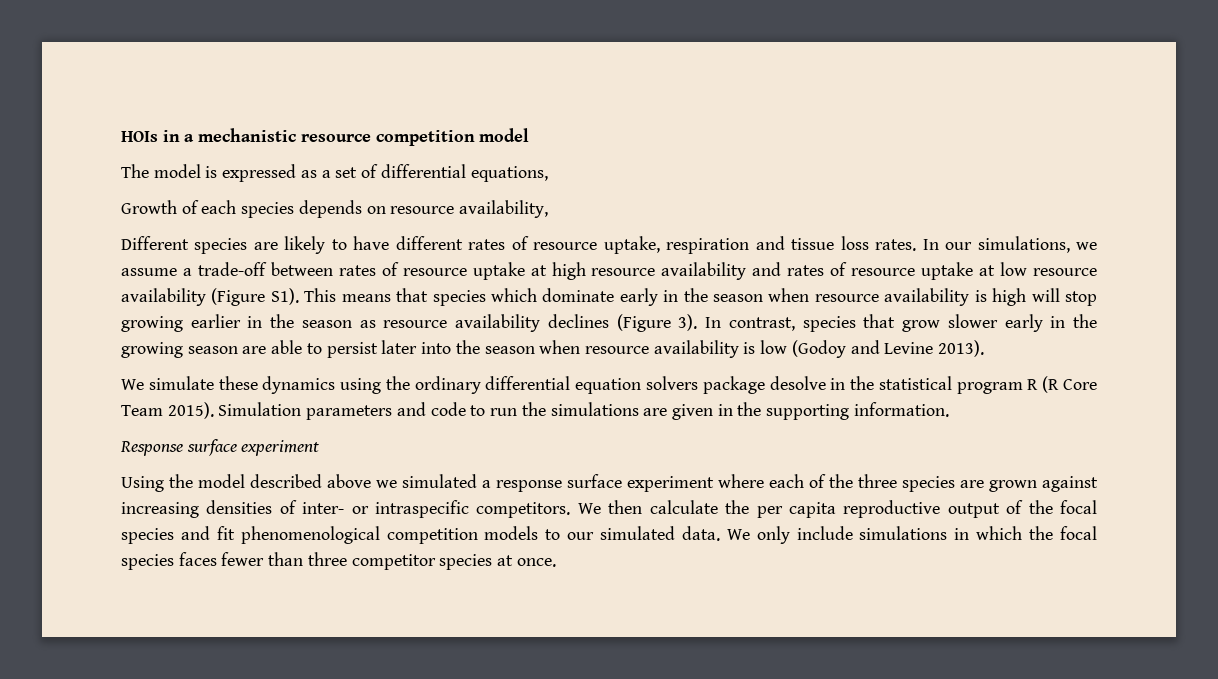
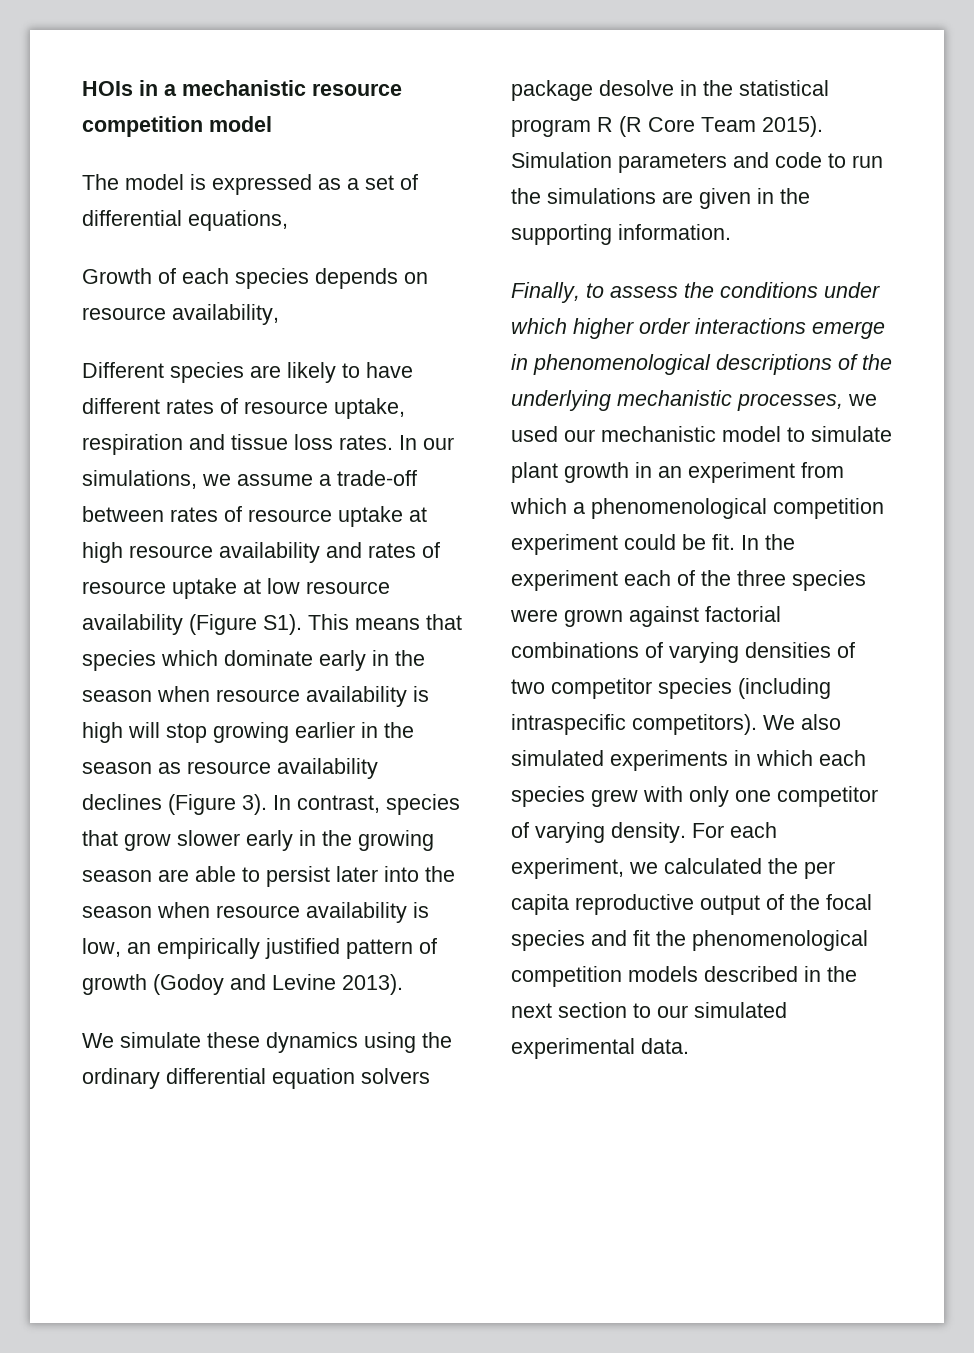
[760,340,788,354] low -> [82,938,437,959] [82,974,147,995] low, an empirically justified pattern of growth
[120,439,320,456] [121,474,764,492] Response surface experiment // Using the model described above we simulated a response surface experiment where -> [511,282,880,303] [511,318,885,339] [511,354,892,375] [511,390,877,411] [511,426,892,442] [511,462,844,483] [510,498,884,519] [511,534,795,555] [511,570,618,591] Finally, to assess the conditions under which higher order interactions emerge in phenomenological descriptions of the underlying mechanistic processes, we used our mechanistic model to simulate plant growth in an experiment from which a phenomenological competition experiment could be fit. In the experiment
[960,480,984,488] are -> [510,609,558,622] were
[121,500,718,518] increasing densities of inter- or intraspecific competitors. We then calculate -> [705,606,781,622] [511,642,855,663] [511,678,831,699] [511,714,841,735] [511,750,866,771] [511,786,878,807] [511,822,777,843] [511,858,762,879] factorial combinations of varying densities of two competitor species (including intraspecific competitors). We also simulated experiments in which each species grew with only one competitor of varying density. For each experiment, we calculated
(235, 533) none -> [656,930,686,946] the
[545,526,1097,544] [121,552,556,570] to our simulated data. We only include simulations in which the focal species faces fewer than three competitor species at once. -> [704,966,857,982] [511,1002,787,1018] [511,1038,689,1059] described in the next section to our simulated experimental data.

